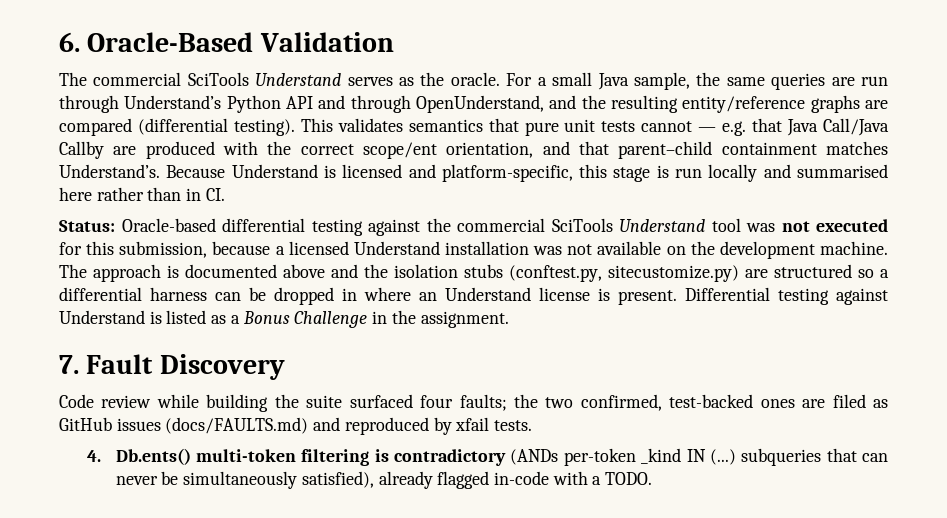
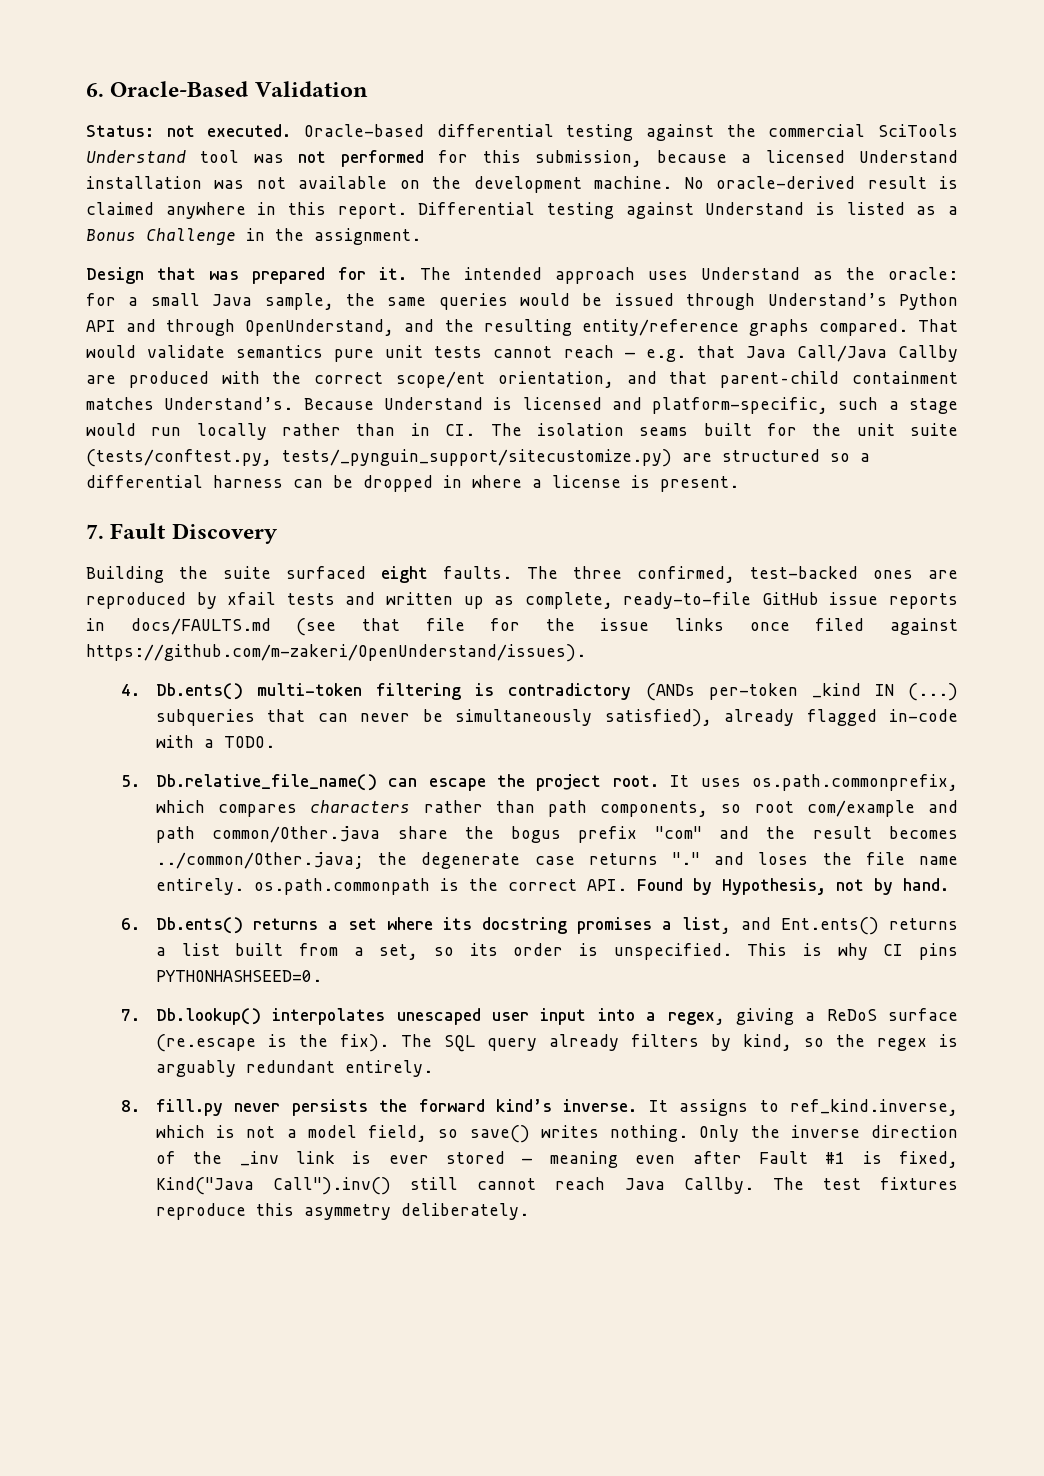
[59,72,533,86] The commercial SciTools Understand serves as the oracle. For -> [86,124,958,141] [86,150,958,167] [86,176,959,193] [86,202,958,219] [86,228,421,245] [86,267,958,284] [86,293,116,306] Status: not executed. Oracle-based differential testing against the commercial SciTools Understand tool was not performed for this submission, because a licensed Understand installation was not available on the development machine. No oracle-derived result is claimed anywhere in this report. Differential testing against Understand is listed as a Bonus Challenge in the assignment. // Design that was prepared for it. The intended approach uses Understand as the oracle: for
[831,76,888,86] are run -> [520,293,674,306] would be issued
[865,100,889,109] [59,118,519,136] are compared (differential testing). This validates semantics that -> [818,319,959,336] [86,345,324,358] compared. That would validate semantics
(693, 126) none -> [563,345,614,358] reach
[579,164,888,182] [59,187,225,201] [59,218,888,236] [59,241,888,259] [59,264,739,282] this stage is run locally and summarised here rather than in CI. // Status: Oracle-based differential testing against the commercial SciTools Understand tool was not executed for this submission, because a licensed Understand installation was not available on the development machine. The approach is documented above and the isolation stubs (conftest.py, sitecustomize.py) -> [838,397,958,414] [86,423,959,440] [86,449,672,467] such a stage would run locally rather than in CI. The isolation seams built for the unit suite (tests/conftest.py, tests/_pynguin_support/sitecustomize.py)
[419,287,531,301] an Understand -> [532,479,542,488] a
[685,287,888,305] [59,310,509,328] [59,354,285,380] [59,394,888,412] [59,417,533,435] Differential testing against Understand is listed as a Bonus Challenge in the assignment. // 7. Fault Discovery // Code review while building the suite surfaced four faults; the two confirmed, test-backed ones are filed as GitHub issues (docs/FAULTS.md) and reproduced by xfail tests. -> [86,523,278,544] [86,566,958,583] [86,592,958,609] [86,618,958,636] [86,644,586,662] // 7. Fault Discovery // Building the suite surfaced eight faults. The three confirmed, test-backed ones are reproduced by xfail tests and written up as complete, ready-to-file GitHub issue reports in docs/FAULTS.md (see that file for the issue links once filed against https://github.com/m-zakeri/OpenUnderstand/issues).
(653, 478) none -> [120,774,958,791] [155,800,958,817] [155,826,958,843] [155,852,958,869] [155,878,949,895] [120,917,958,935] [155,943,959,960] [155,970,322,982] [120,1008,959,1025] [155,1034,959,1052] [155,1060,433,1077] [120,1099,958,1116] [155,1125,959,1143] [155,1151,959,1168] [155,1177,958,1195] [155,1203,529,1220] // 5. Db.relative_file_name() can escape the project root. It uses os.path.commonprefix, which compares characters rather than path components, so root com/example and path common/Other.java share the bogus prefix "com" and the result becomes ../common/Other.java; the degenerate case returns "." and loses the file name entirely. os.path.commonpath is the correct API. Found by Hypothesis, not by hand. // 6. Db.ents() returns a set where its docstring promises a list, and Ent.ents() returns a list built from a set, so its order is unspecified. This is why CI pins PYTHONHASHSEED=0. // 7. Db.lookup() interpolates unescaped user input into a regex, giving a ReDoS surface (re.escape is the fix). The SQL query already filters by kind, so the regex is arguably redundant entirely. // 8. fill.py never persists the forward kind’s inverse. It assigns to ref_kind.inverse, which is not a model field, so save() writes nothing. Only the inverse direction of the _inv link is ever stored — meaning even after Fault #1 is fixed, Kind("Java Call").inv() still cannot reach Java Callby. The test fixtures reproduce this asymmetry deliberately.

